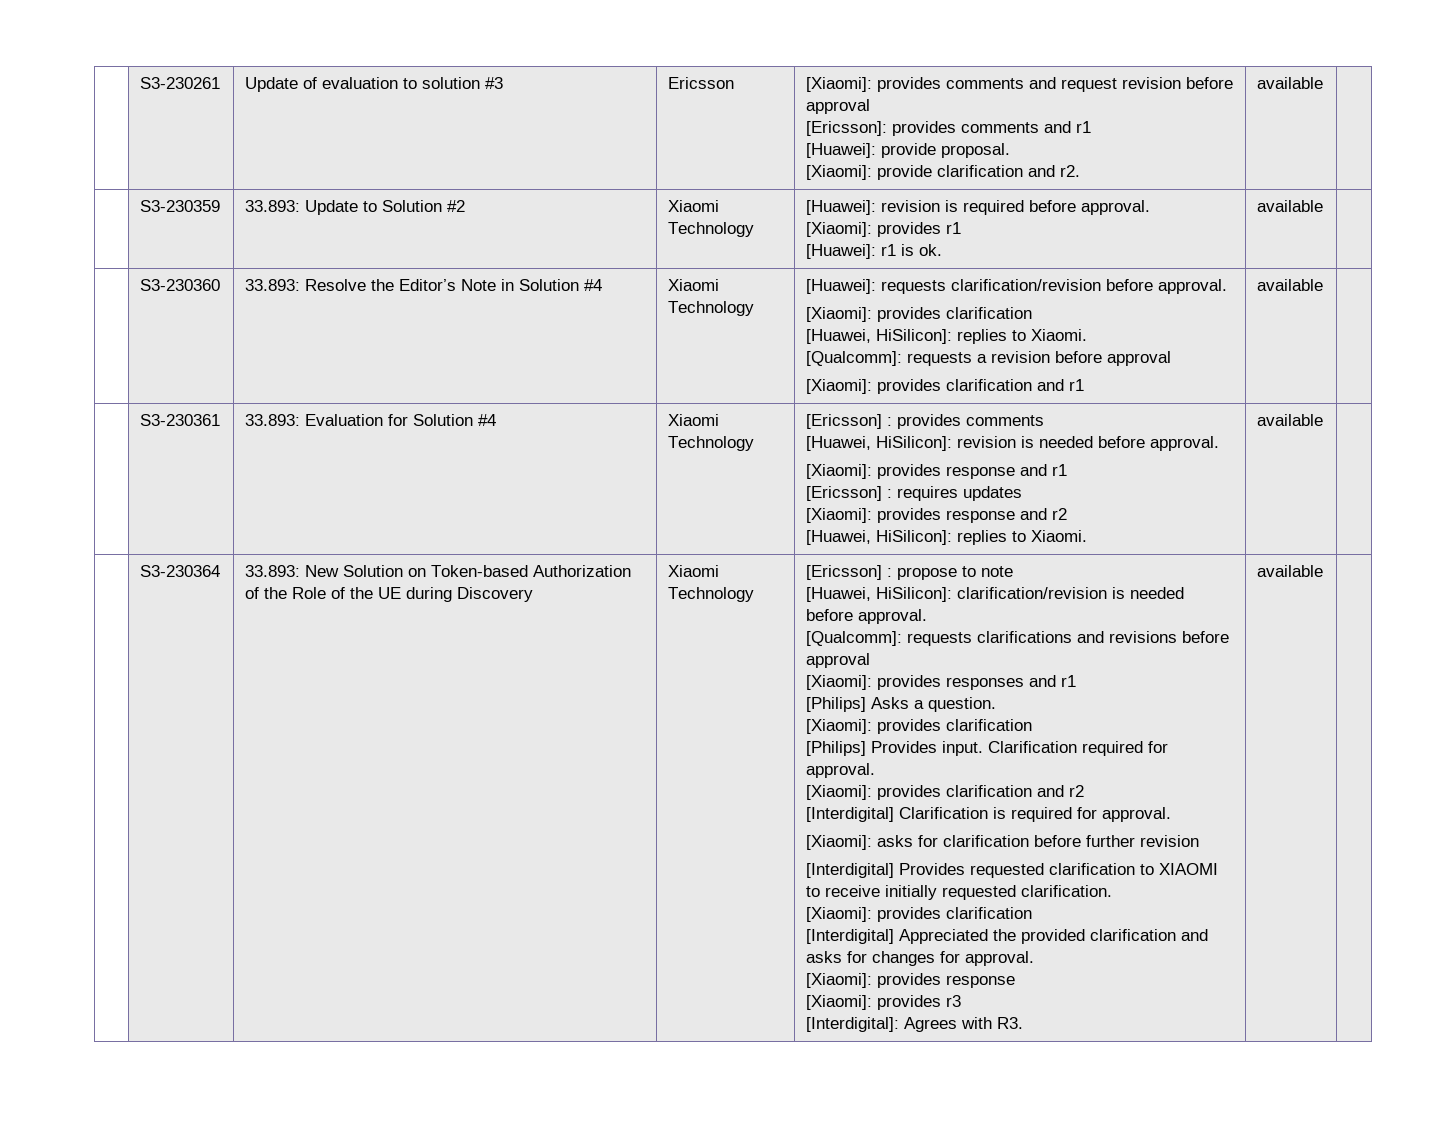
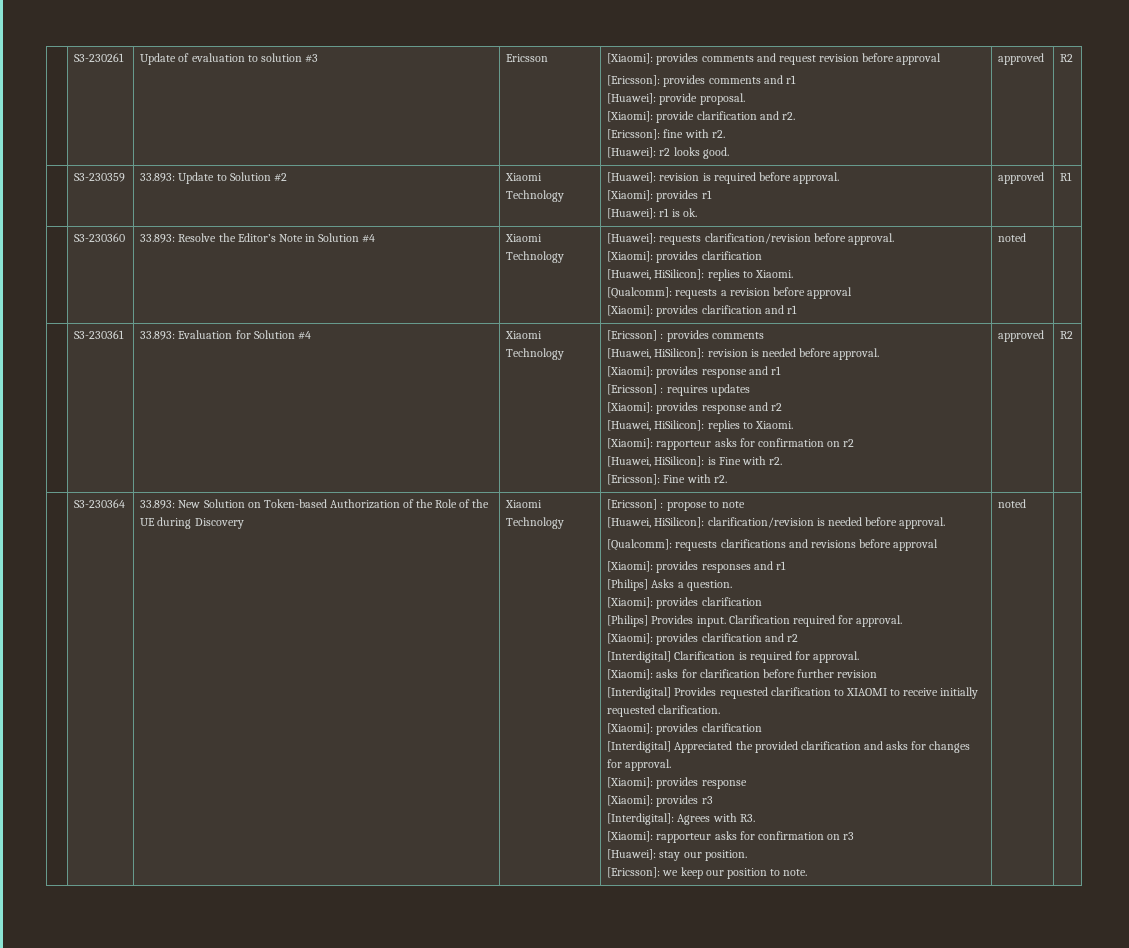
[1257,77,1324,89] | available | -> [607,129,725,140] [607,147,729,159] [998,53,1045,65] [1060,54,1074,62] // [Ericsson]: fine with r2. // [Huawei]: r2 looks good. | approved | R2
[1257,200,1324,212] available | -> [998,172,1045,184] [1060,172,1073,181] approved | R1
[1257,279,1324,291] available -> [998,233,1027,242] noted
[1257,414,1324,426] | available | -> [607,438,854,450] [607,456,782,467] [607,474,727,485] [998,330,1045,342] [1060,331,1074,339] // [Xiaomi]: rapporteur asks for confirmation on r2 // [Huawei, HiSilicon]: is Fine with r2. // [Ericsson]: Fine with r2. | approved | R2
[1257,565,1324,577] | available -> [607,831,854,843] [607,849,747,861] [607,867,807,879] [998,499,1027,508] // [Xiaomi]: rapporteur asks for confirmation on r3 // [Huawei]: stay our position. // [Ericsson]: we keep our position to note. | noted

